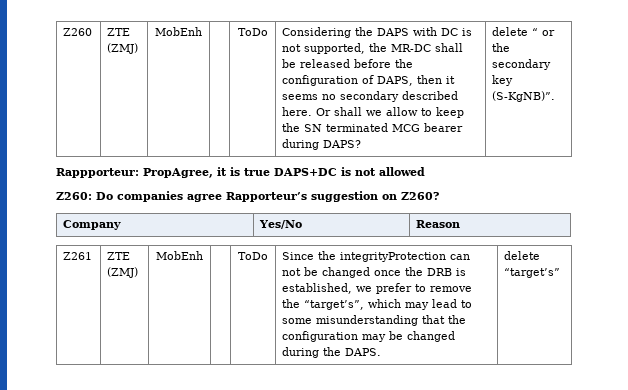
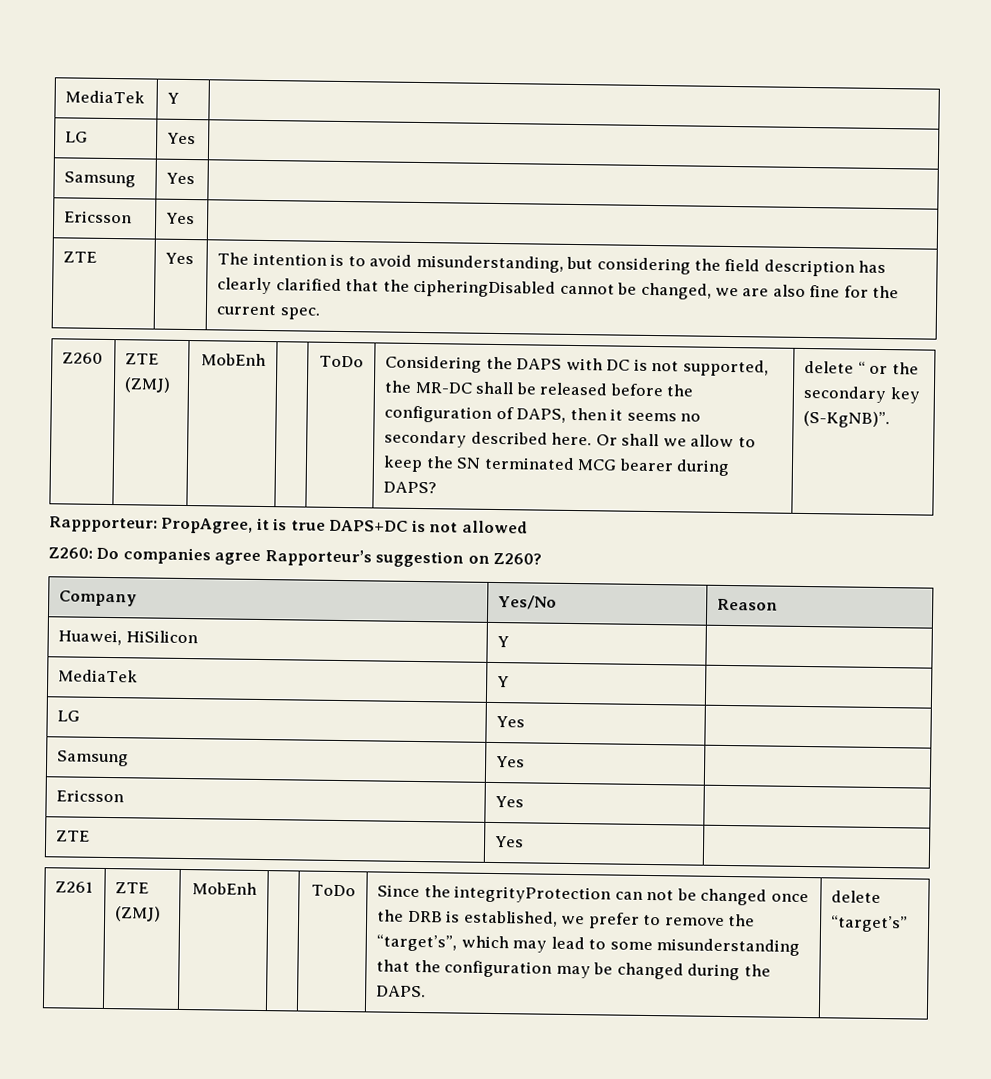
(63, 32) none -> [65,90,146,104] [167,92,180,104] [65,131,89,143] [167,132,197,145] [64,171,137,188] [166,172,196,185] [64,210,133,224] [166,212,196,225] [63,251,98,263] [165,252,195,265] [217,252,887,277] [217,277,900,300] [216,304,320,320] MediaTek | Y | // LG | Yes | // Samsung | Yes | // Ericsson | Yes | // ZTE | Yes | The intention is to avoid misunderstanding, but considering the field description has clearly clarified that the cipheringDisabled cannot be changed, we are also fine for the current spec. //
(461, 224) none -> [58,629,198,646] [497,636,510,648] [58,669,139,683] [497,676,510,688] [57,710,81,722] [496,716,526,728] [57,750,130,767] [496,756,526,768] [56,789,125,803] [495,796,525,808] [56,830,91,842] [495,836,525,848] // Huawei, HiSilicon | Y | // MediaTek | Y | // LG | Yes | // Samsung | Yes | // Ericsson | Yes | // ZTE | Yes |

